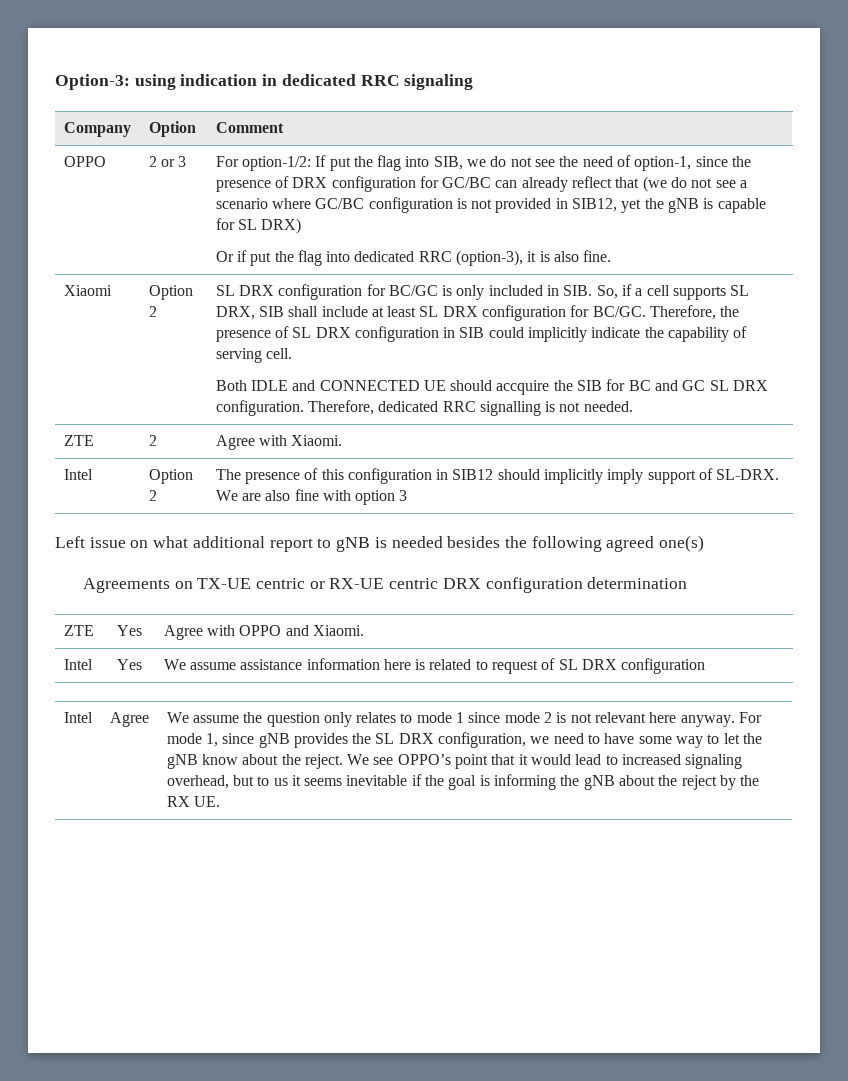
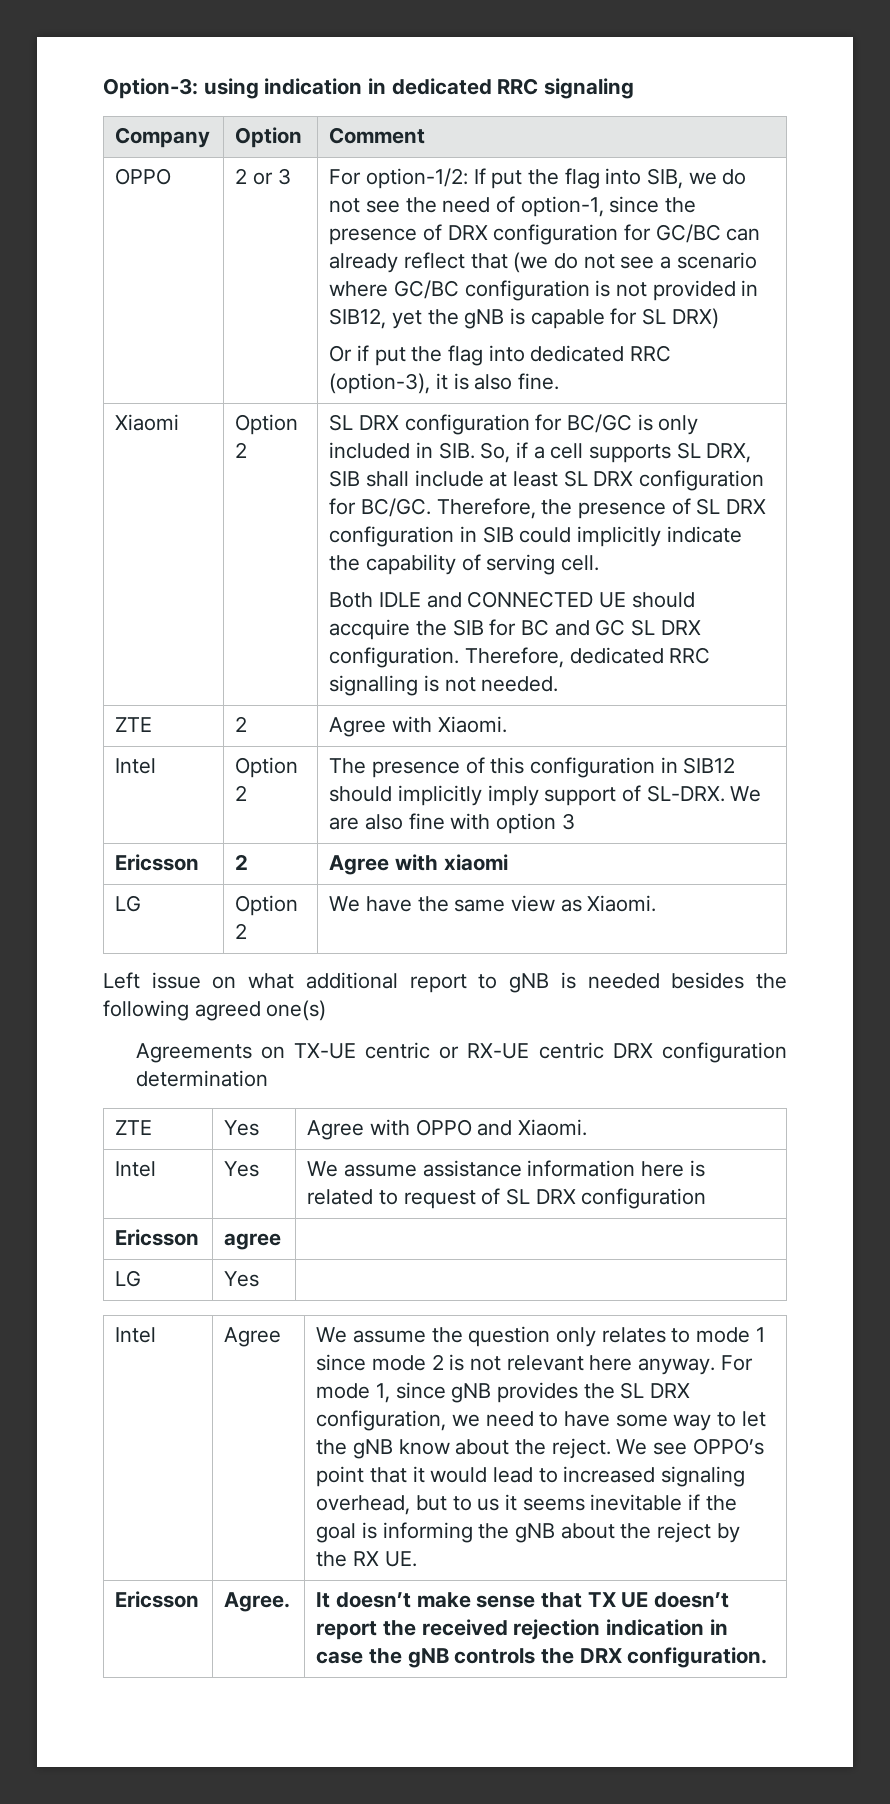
(408, 495) none -> [115,854,200,871] [235,854,249,870] [329,854,508,875] [115,895,142,912] [235,895,299,916] [235,923,248,939] [329,895,657,912] // Ericsson | 2 | Agree with xiaomi // LG | Option 2 | We have the same view as Xiaomi.
(706, 666) none -> [115,1229,200,1246] [224,1233,282,1250] [115,1270,142,1287] [224,1271,260,1287] // Ericsson | agree | // LG | Yes |
(220, 801) none -> [115,1591,200,1608] [224,1592,291,1612] [316,1592,730,1608] [316,1619,728,1640] [316,1647,768,1668] // Ericsson | Agree. | It doesn’t make sense that TX UE doesn’t report the received rejection indication in case the gNB controls the DRX configuration.

